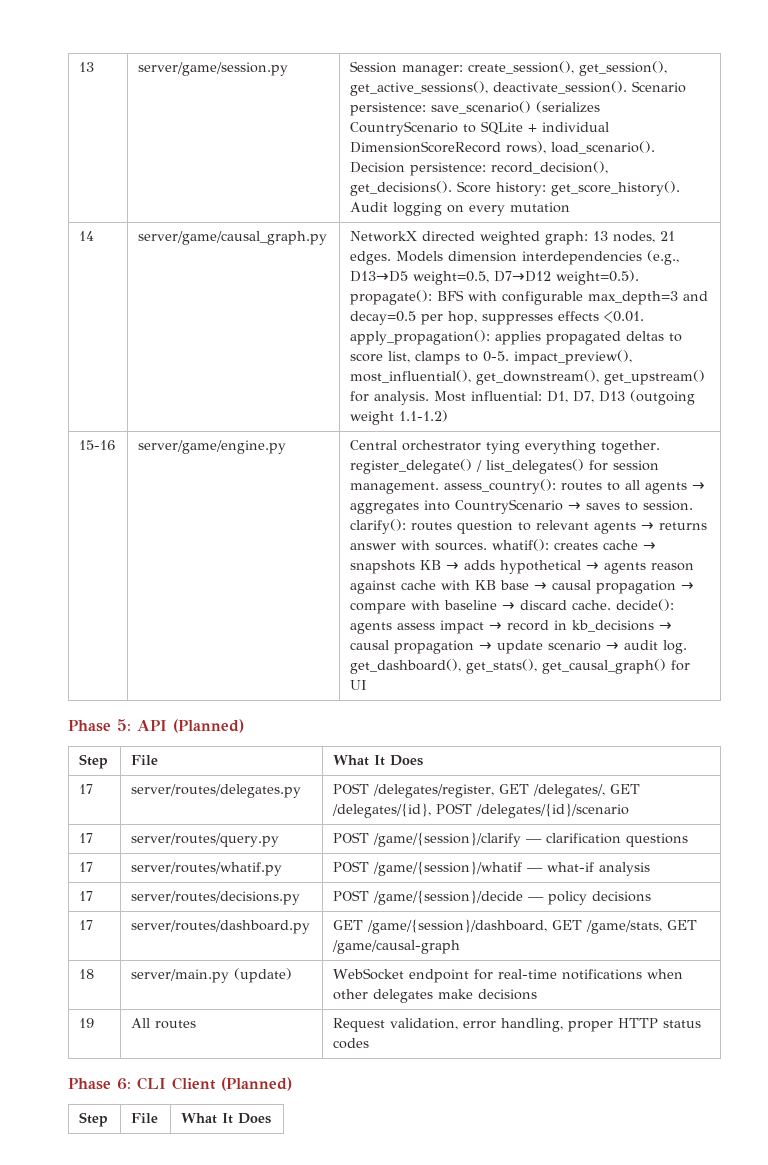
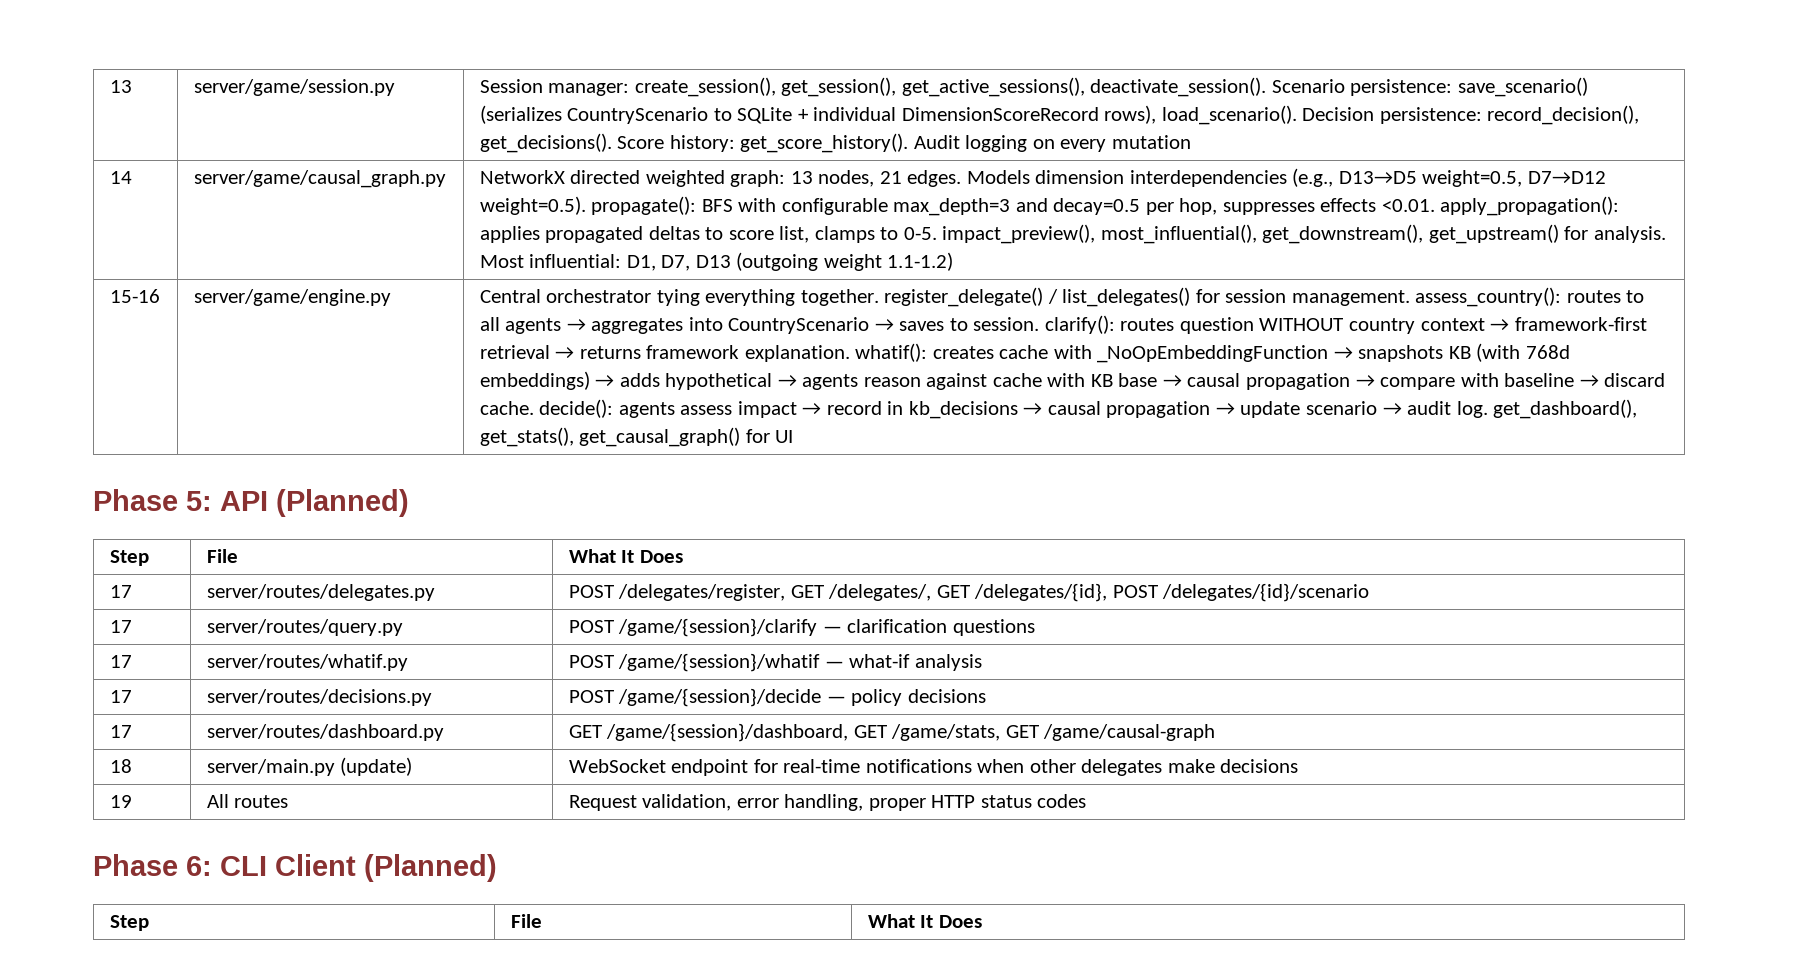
[518,520,708,534] [350,540,488,551] to relevant agents → returns answer with sources. -> [1259,317,1647,334] [479,345,850,362] WITHOUT country context → framework-first retrieval → returns framework explanation.
(639, 545) none -> [1053,345,1329,363] with _NoOpEmbeddingFunction
(442, 565) none -> [1476,343,1571,362] [479,371,590,390] (with 768d embeddings)

